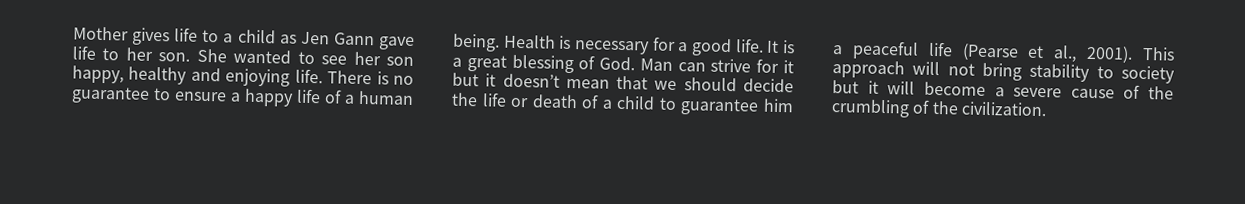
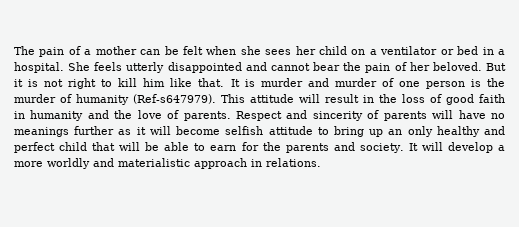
[73,26,415,50] [72,45,415,67] [72,65,414,87] [71,86,414,107] [452,33,795,57] [452,54,794,74] [452,72,794,93] [451,92,794,116] [832,40,1175,64] [832,60,1175,84] [832,80,1174,100] [831,99,1047,118] Mother gives life to a child as Jen Gann gave life to her son. She wanted to see her son happy, healthy and enjoying life. There is no guarantee to ensure a happy life of a human being. Health is necessary for a good life. It is a great blessing of God. Man can strive for it but it doesn’t mean that we should decide the life or death of a child to guarantee him a peaceful life (Pearse et al., 2001). This approach will not bring stability to society but it will become a severe cause of the crumbling of the civilization. -> [14,46,506,57] [14,62,506,73] [14,78,505,89] [14,94,505,105] [14,110,506,121] [14,126,506,137] [14,142,505,153] [14,158,321,169] The pain of a mother can be felt when she sees her child on a ventilator or bed in a hospital. She feels utterly disappointed and cannot bear the pain of her beloved. But it is not right to kill him like that. It is murder and murder of one person is the murder of humanity (Ref-s647979). This attitude will result in the loss of good faith in humanity and the love of parents. Respect and sincerity of parents will have no meanings further as it will become selfish attitude to bring up an only healthy and perfect child that will be able to earn for the parents and society. It will develop a more worldly and materialistic approach in relations.

